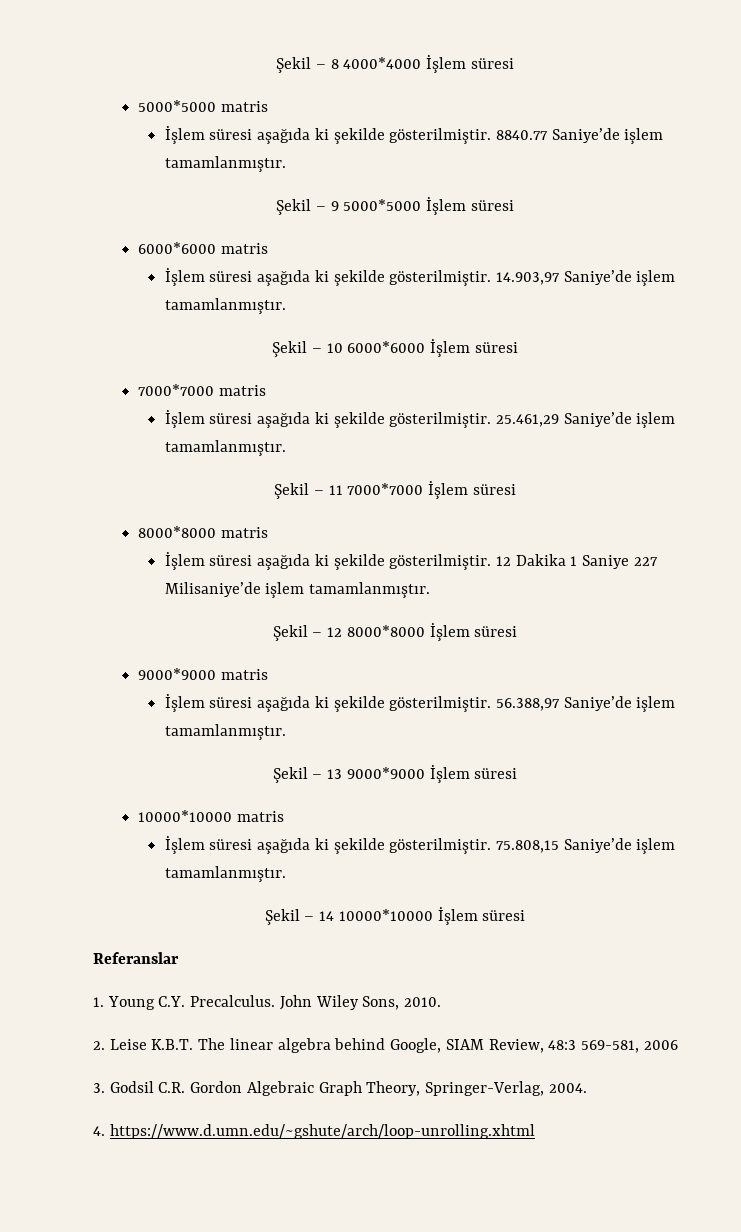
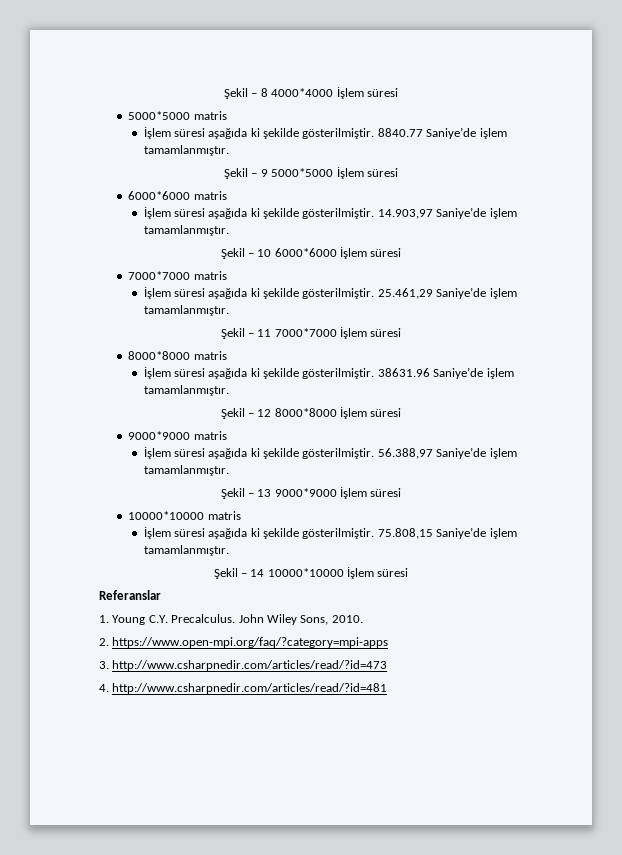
[495,554,658,569] [164,582,261,597] 12 Dakika 1 Saniye 227 Milisaniye’de -> [377,367,484,379] 38631.96 Saniye’de
[109,1038,678,1053] [93,1081,587,1096] Leise K.B.T. The linear algebra behind Google, SIAM Review, 48:3 569-581, 2006 // 3. Godsil C.R. Gordon Algebraic Graph Theory, Springer-Verlag, 2004. -> [112,637,389,648] [99,660,388,671] https://www.open-mpi.org/faq/?category=mpi-apps // 3. http://www.csharpnedir.com/articles/read/?id=473
[109,1124,535,1139] https://www.d.umn.edu/~gshute/arch/loop-unrolling.xhtml -> [112,683,388,694] http://www.csharpnedir.com/articles/read/?id=481

